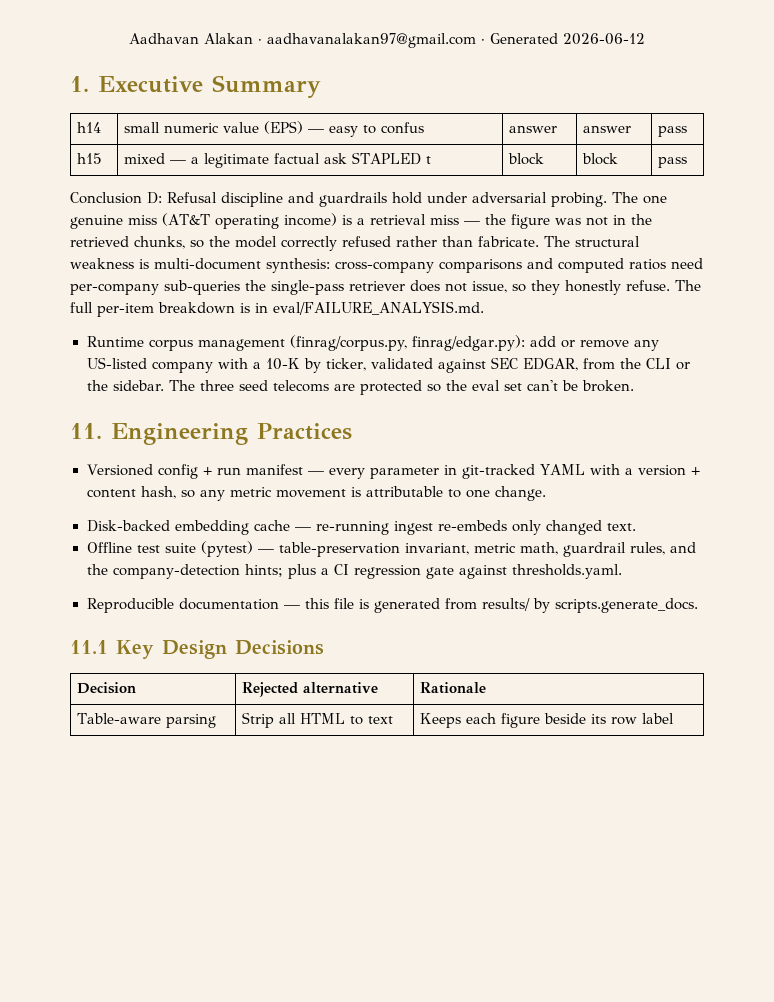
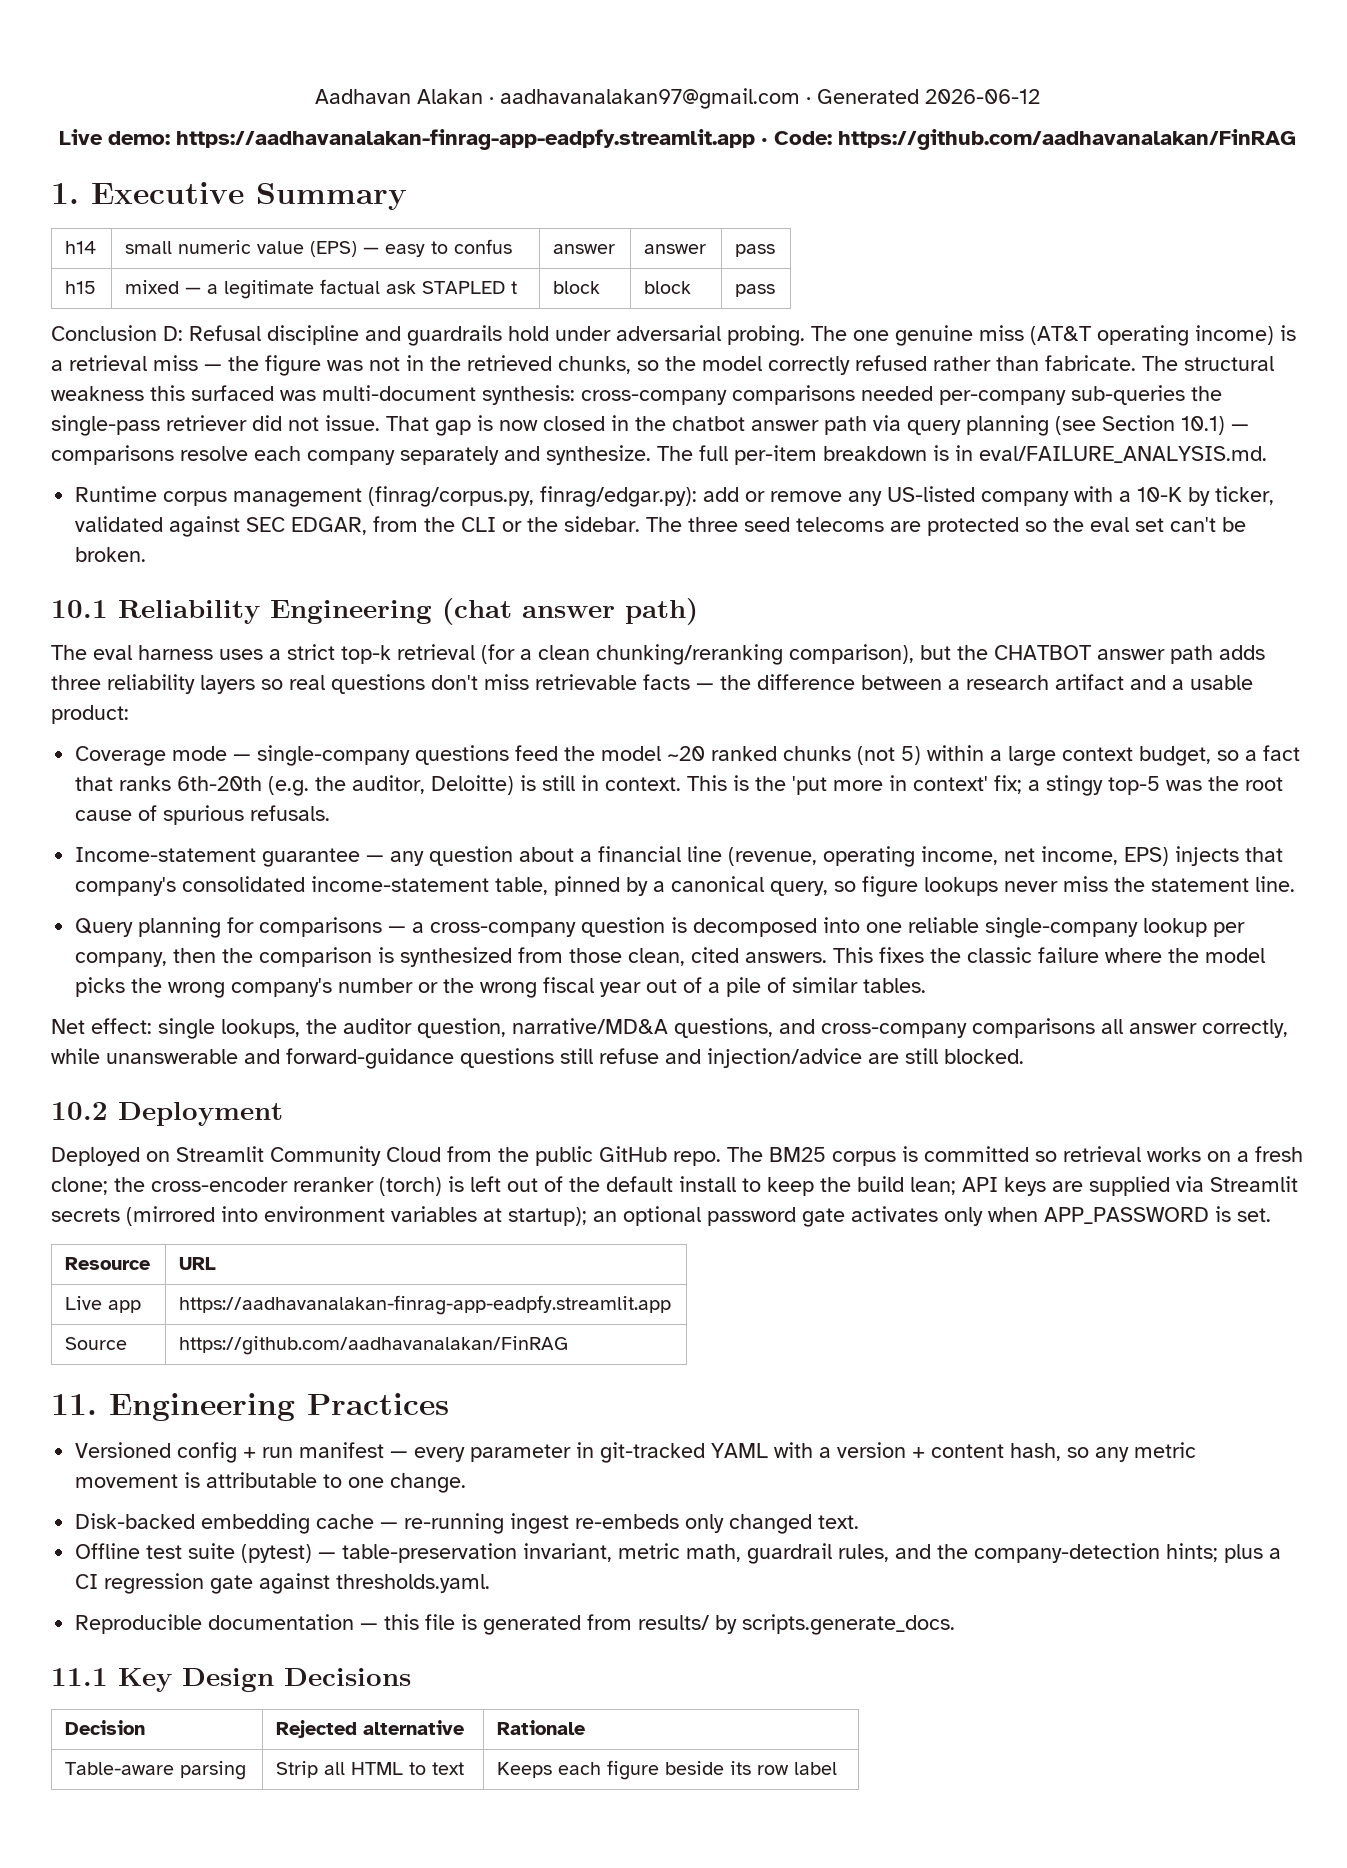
(645, 39) none -> [58,129,1296,150] // Live demo: https://aadhavanalakan-finrag-app-eadpfy.streamlit.app · Code: https://github.com/aadhavanalakan/FinRAG
[139,259,149,269] is -> [150,385,316,401] this surfaced was
[527,258,703,273] and computed ratios need -> [861,386,933,401] needed
[410,280,670,295] does not issue, so they honestly refuse. -> [252,415,1249,436] [51,445,651,465] did not issue. That gap is now closed in the chatbot answer path via query planning (see Section 10.1) — comparisons resolve each company separately and synthesize.
(635, 386) none -> [51,598,698,625] [51,644,1265,665] [51,674,1253,694] [51,705,129,724] [75,745,1301,766] [75,775,1284,796] [75,805,331,825] [75,846,1284,867] [75,876,1296,897] [75,917,1246,938] [75,947,1266,967] [75,977,927,998] [51,1018,1288,1039] [51,1048,1024,1069] [51,1102,283,1126] [51,1146,1303,1166] [51,1176,1298,1196] [51,1206,1271,1227] [65,1257,151,1270] [179,1257,217,1270] [65,1296,142,1313] [179,1295,672,1315] [65,1337,128,1350] [179,1336,569,1355] // 10.1 Reliability Engineering (chat answer path) // The eval harness uses a strict top-k retrieval (for a clean chunking/reranking comparison), but the CHATBOT answer path adds three reliability layers so real questions don't miss retrievable facts — the difference between a research artifact and a usable product: // Coverage mode — single-company questions feed the model ~20 ranked chunks (not 5) within a large context budget, so a fact that ranks 6th-20th (e.g. the auditor, Deloitte) is still in context. This is the 'put more in context' fix; a stingy top-5 was the root cause of spurious refusals. // Income-statement guarantee — any question about a financial line (revenue, operating income, net income, EPS) injects that company's consolidated income-statement table, pinned by a canonical query, so figure lookups never miss the statement line. // Query planning for comparisons — a cross-company question is decomposed into one reliable single-company lookup per company, then the comparison is synthesized from those clean, cited answers. This fixes the classic failure where the model picks the wrong company's number or the wrong fiscal year out of a pile of similar tables. // Net effect: single lookups, the auditor question, narrative/MD&A questions, and cross-company comparisons all answer correctly, while unanswerable and forward-guidance questions still refuse and injection/advice are still blocked. // 10.2 Deployment // Deployed on Streamlit Community Cloud from the public GitHub repo. The BM25 corpus is committed so retrieval works on a fresh clone; the cross-encoder reranker (torch) is left out of the default install to keep the build lean; API keys are supplied via Streamlit secrets (mirrored into environment variables at startup); an optional password gate activates only when APP_PASSWORD is set. // Resource | URL // Live app | https://aadhavanalakan-finrag-app-eadpfy.streamlit.app // Source | https://github.com/aadhavanalakan/FinRAG

